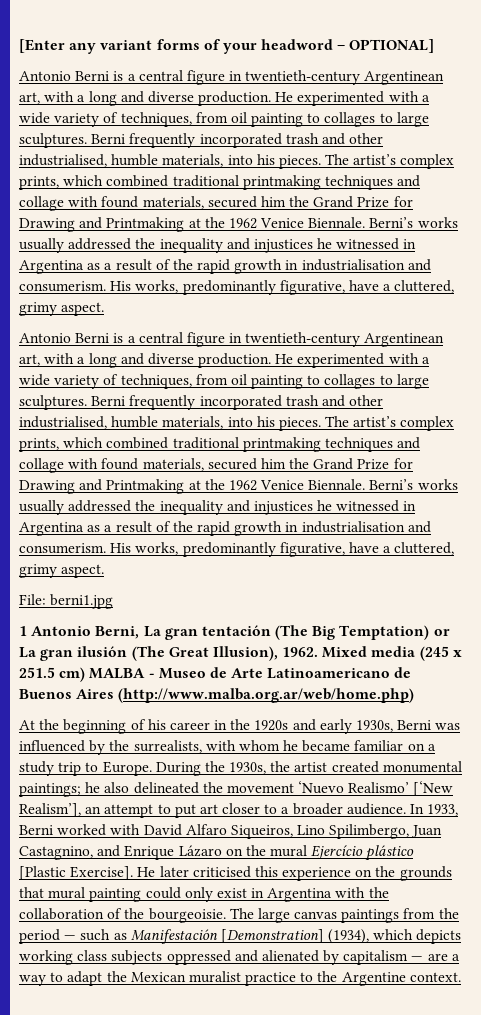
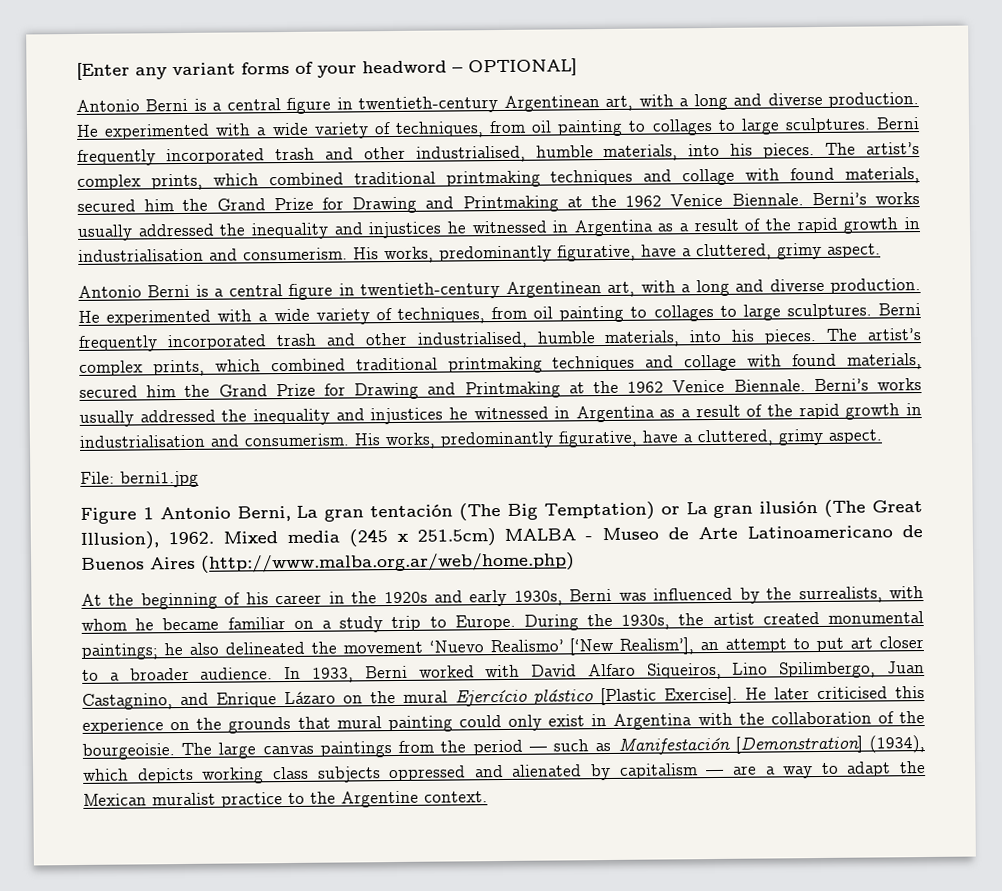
(114, 601) none -> [80,507,137,524] Figure
[19,667,86,682] 251.5 cm) -> [416,528,496,547] 251.5cm)

